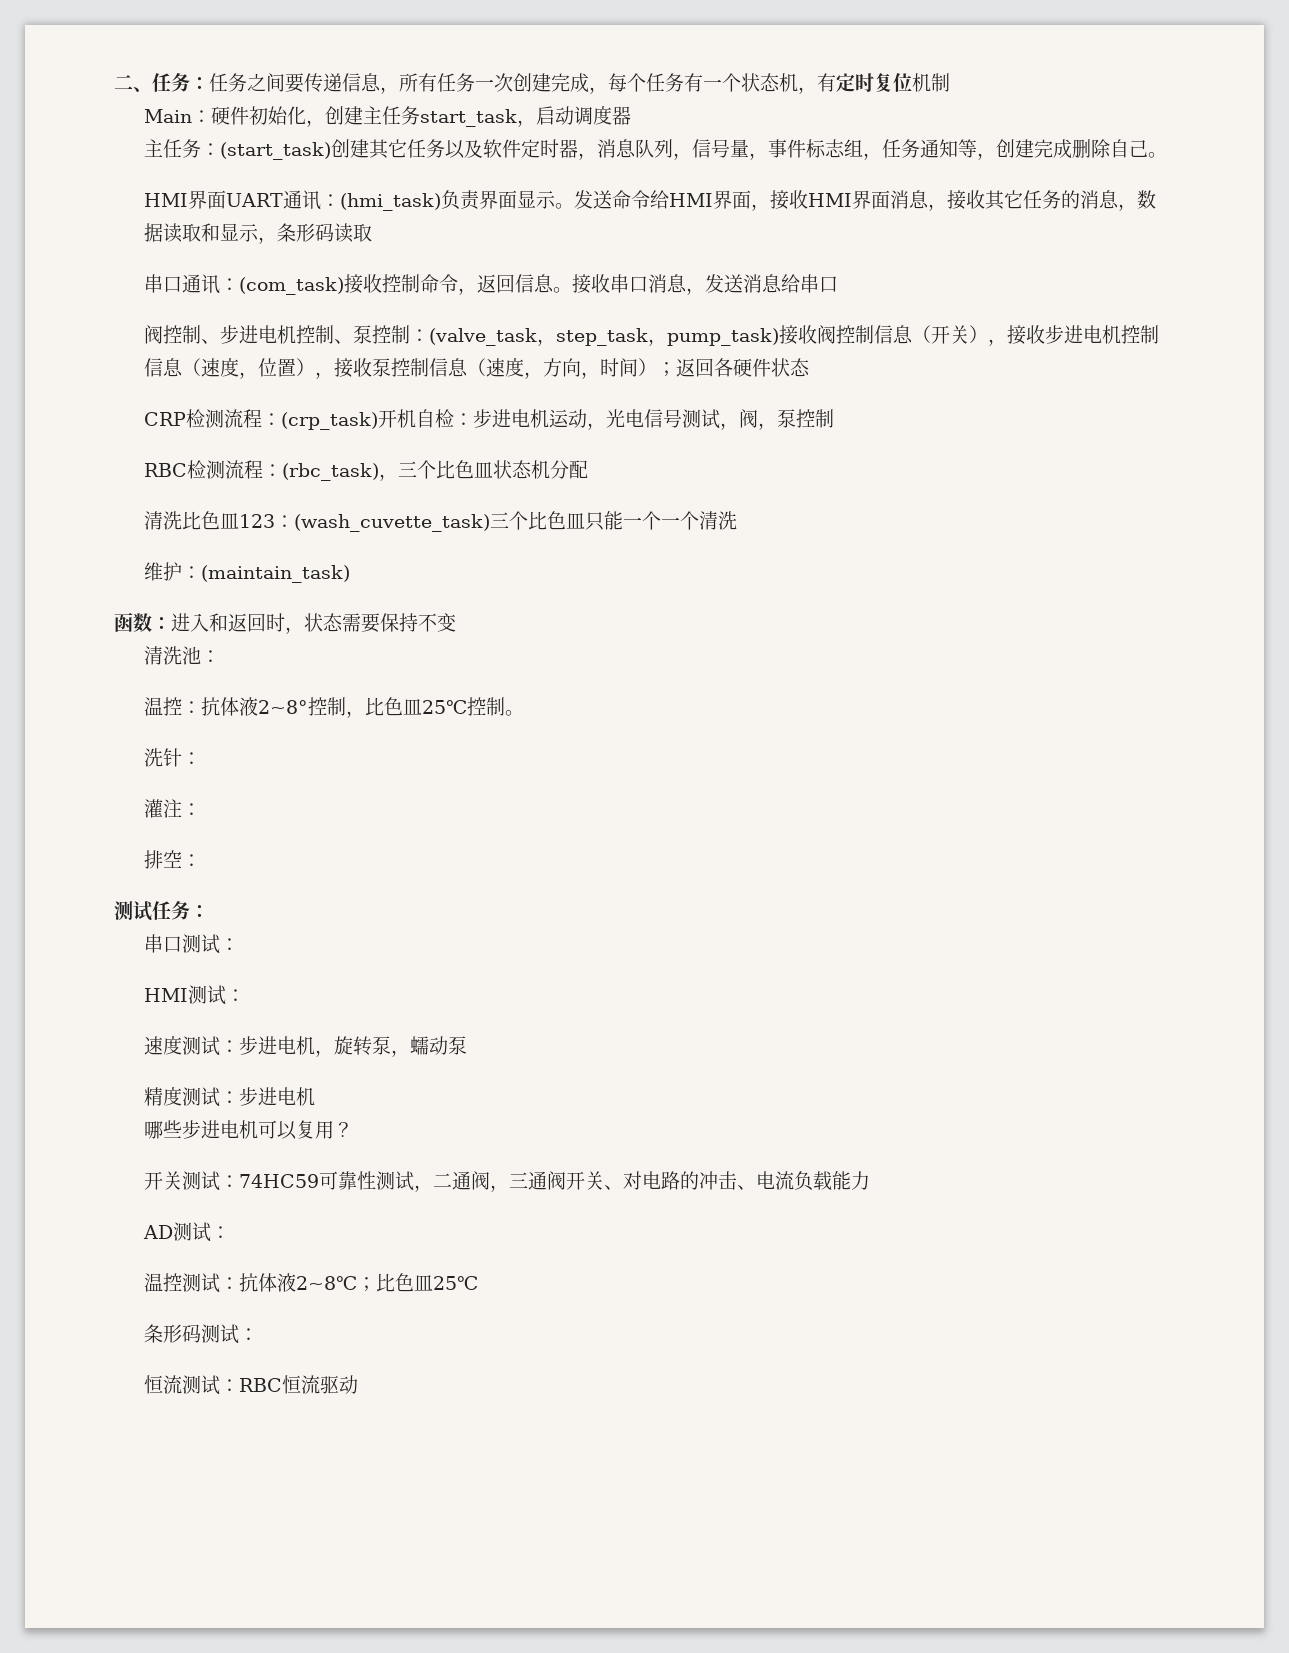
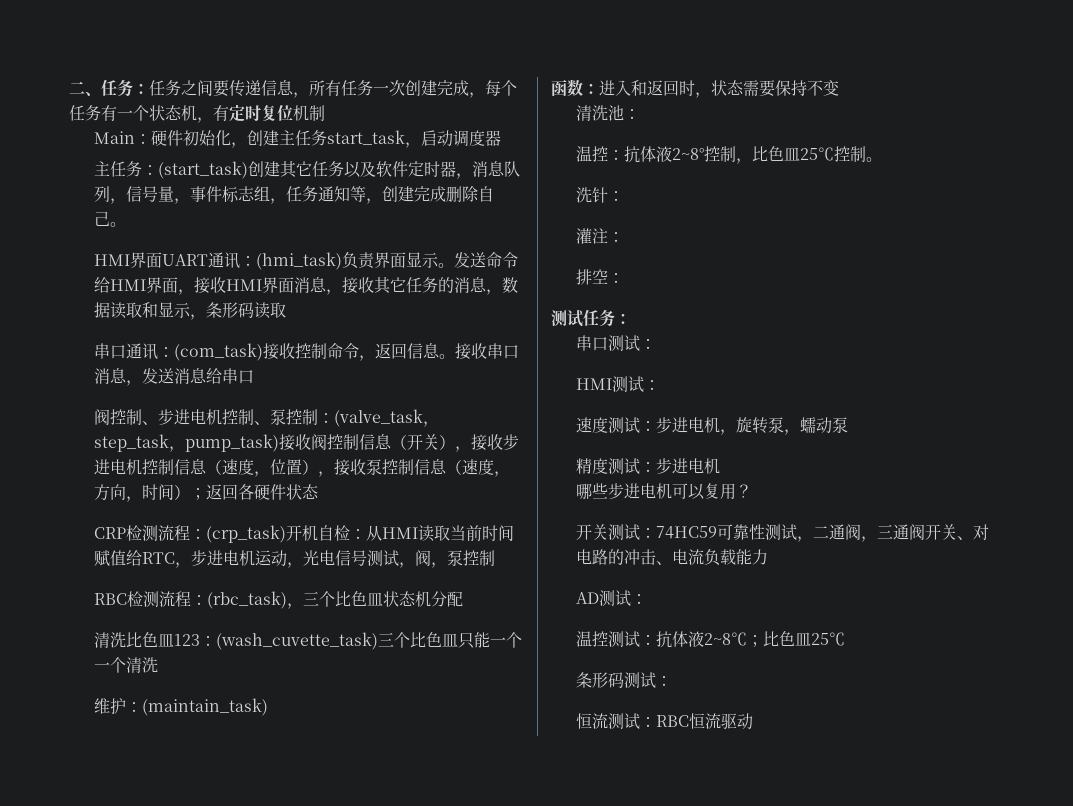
(474, 419) none -> [365,525,514,542] [93,550,191,568] 从HMI读取当前时间赋值给RTC，

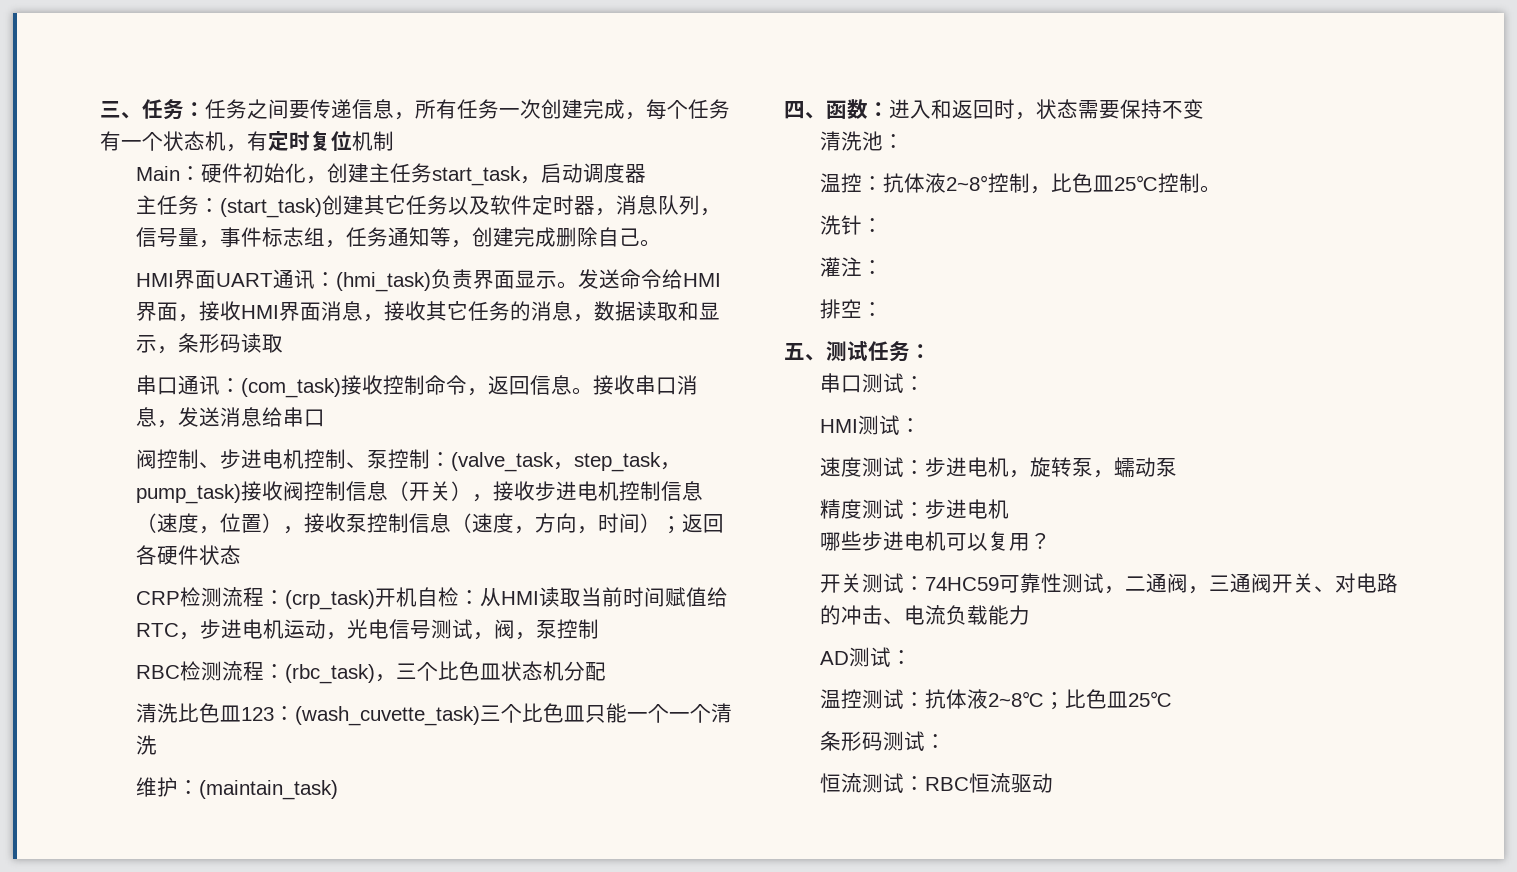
[69,81,85,94] 二 -> [100,101,121,118] 三
(268, 707) none -> [784,101,826,119] 四、
(624, 278) none -> [784,343,826,361] 五、

